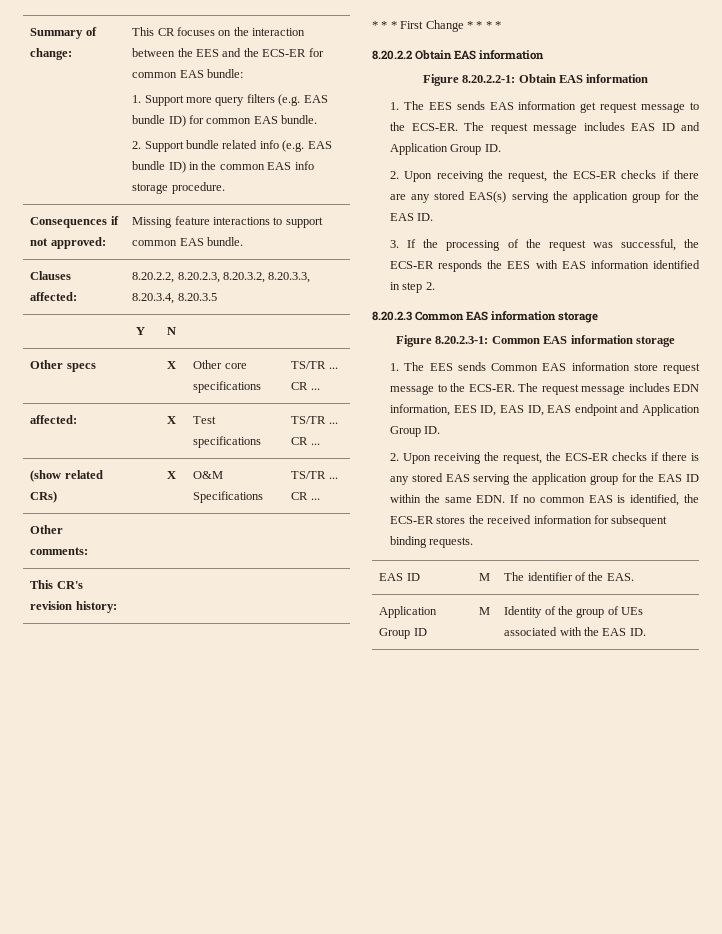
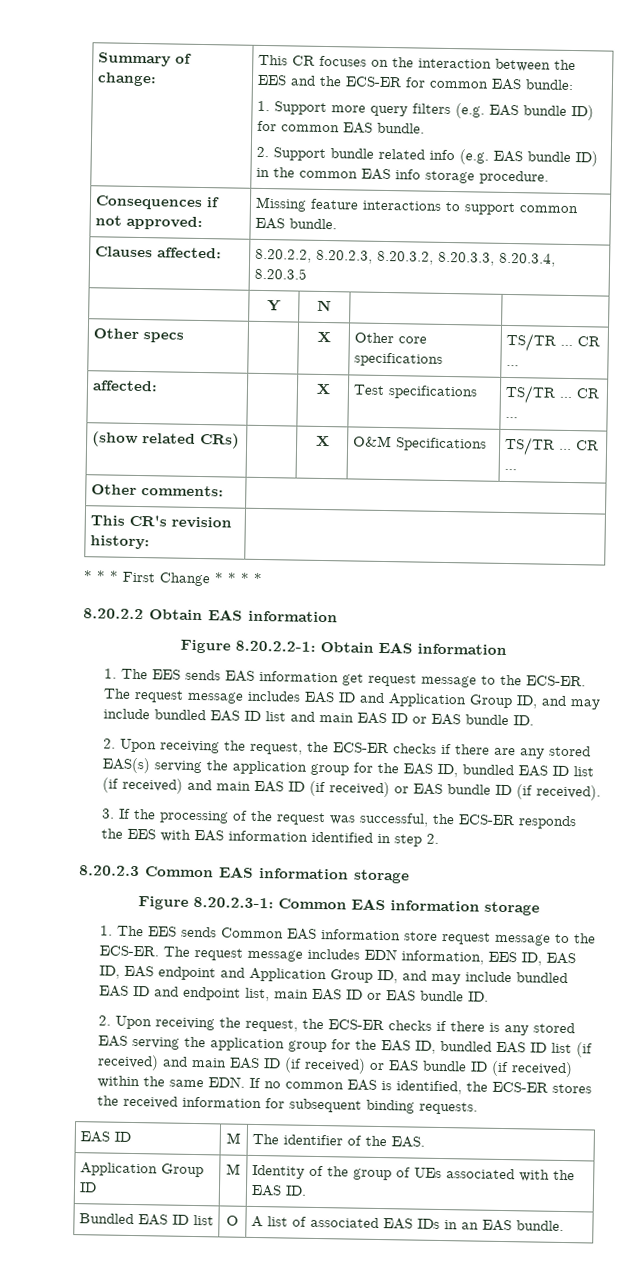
(482, 149) none -> [515,695,600,710] [102,708,509,726] ID, and may include bundled EAS ID list and main EAS ID or EAS bundle
[417,213,434,221] ID. -> [436,763,594,778] [101,777,601,801] ID, bundled EAS ID list (if received) and main EAS ID (if received) or EAS bundle ID (if received).
(422, 431) none -> [376,969,568,985] [98,985,464,1002] ID, and may include bundled EAS ID and endpoint list, main EAS ID or EAS bundle
[686,474,699,482] ID -> [414,1040,593,1058] [96,1054,573,1078] ID, bundled EAS ID list (if received) and main EAS ID (if received) or EAS bundle ID (if received)
(646, 632) none -> [78,1213,214,1226] [226,1215,239,1226] [250,1215,564,1232] // Bundled EAS ID list | O | A list of associated EAS IDs in an EAS bundle.

